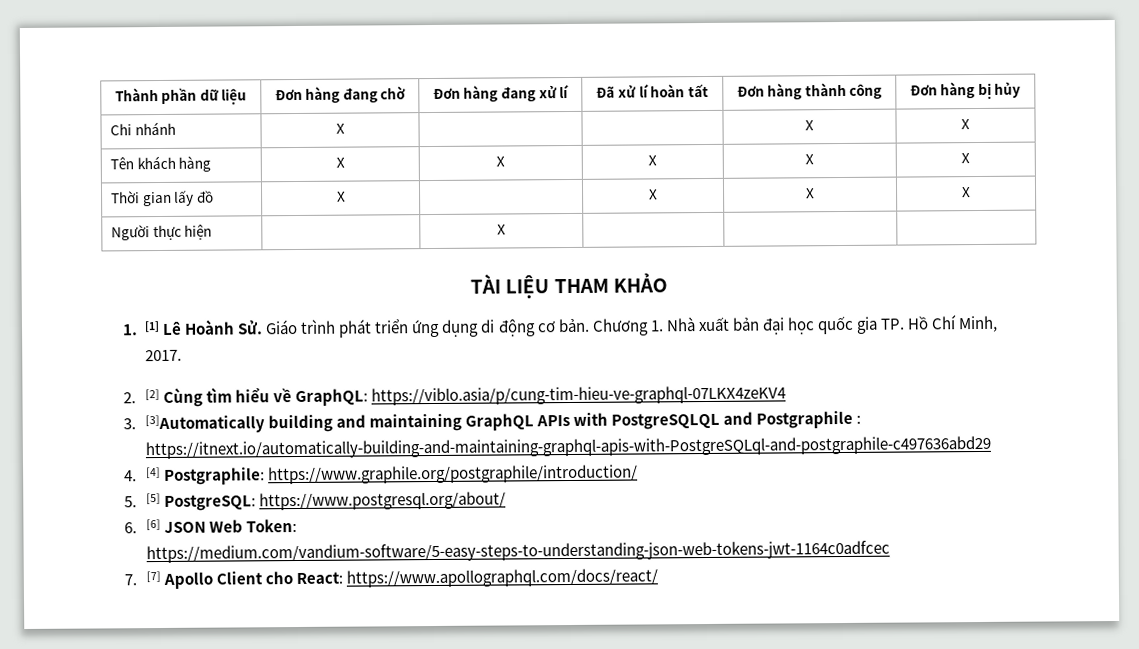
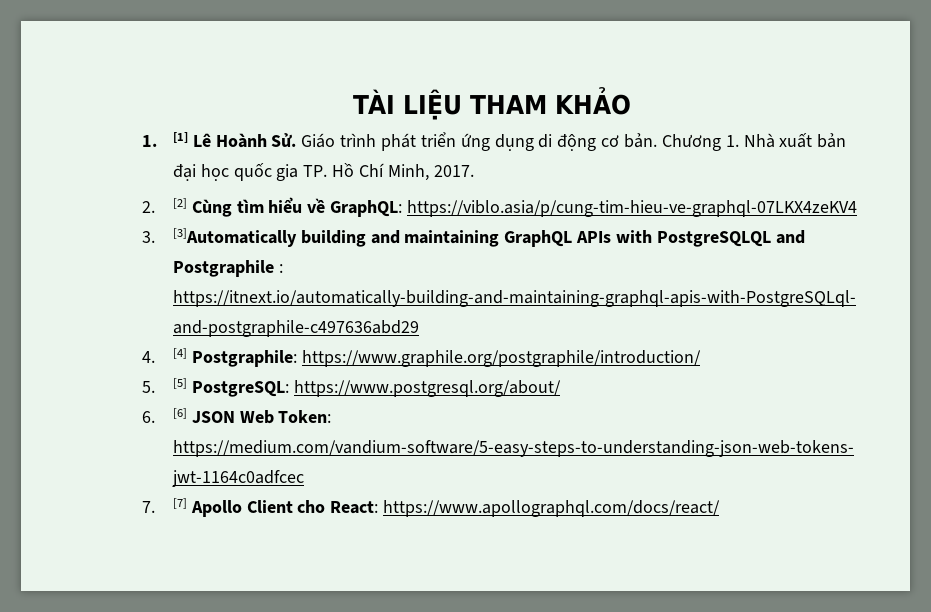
[114,87,248,105] [274,86,407,103] [432,84,570,102] [596,83,709,98] [736,82,883,100] [909,81,1022,100] [109,121,176,136] [335,123,345,134] [805,120,814,131] [961,119,970,130] [109,155,212,172] [335,157,345,168] [496,156,505,167] [648,155,657,166] [805,154,814,165] [961,153,970,164] [110,189,214,207] [336,191,346,202] [649,189,658,200] [806,188,815,199] [962,187,971,198] [110,224,213,241] [497,224,506,235] Thành phần dữ liệu | Đơn hàng đang chờ | Đơn hàng đang xử lí | Đã xử lí hoàn tất | Đơn hàng thành công | Đơn hàng bị hủy // Chi nhánh | X | | | X | X // Tên khách hàng | X | X | X | X | X // Thời gian lấy đồ | X | | X | X | X // Người thực hiện | | X | | | // -> (352, 101) none

